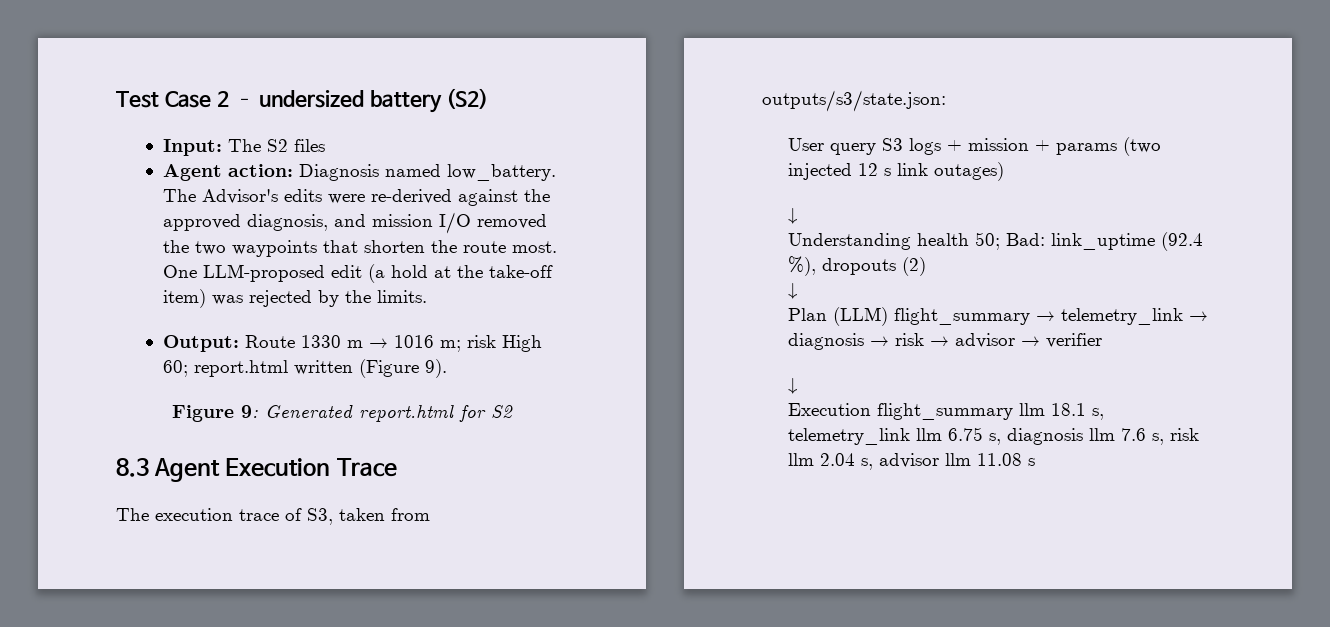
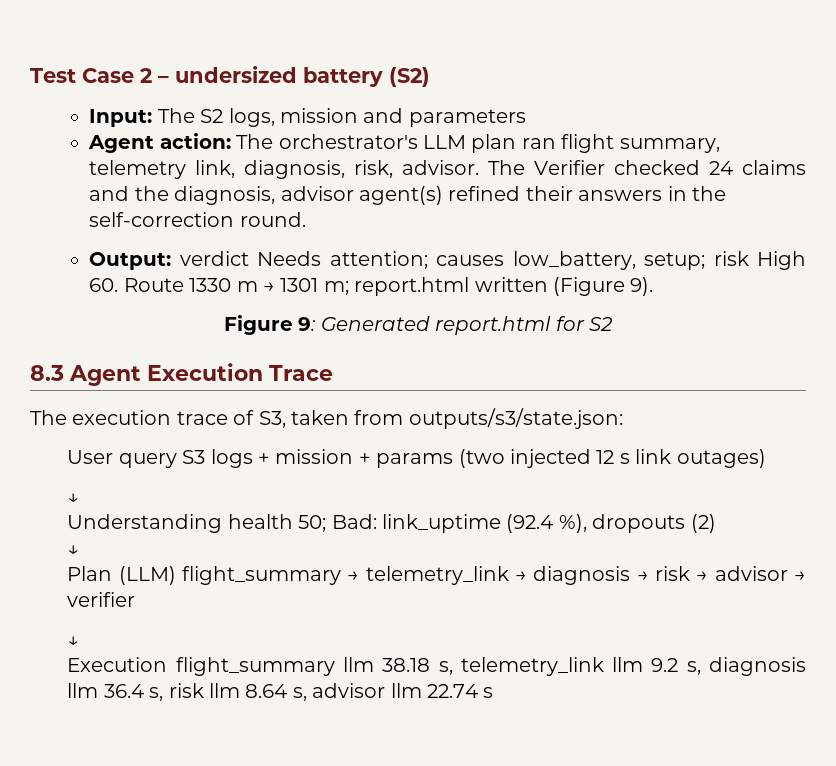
[293,139,325,152] [162,164,556,181] [162,189,550,206] [162,212,547,234] [162,240,557,257] [162,264,553,283] [162,289,427,308] [162,335,542,352] [162,360,188,377] files // Agent action: Diagnosis named low_battery. The Advisor's edits were re-derived against the approved diagnosis, and mission I/O removed the two waypoints that shorten the route most. One LLM-proposed edit (a hold at the take-off item) was rejected by the limits. // Output: Route 1330 m → 1016 m; risk High 60; -> [228,108,526,127] [88,133,720,153] [89,160,806,179] [89,186,726,205] [89,212,306,227] [89,251,806,270] [89,278,349,295] logs, mission and parameters // Agent action: The orchestrator's LLM plan ran flight summary, telemetry link, diagnosis, risk, advisor. The Verifier checked 24 claims and the diagnosis, advisor agent(s) refined their answers in the self-correction round. // Output: verdict Needs attention; causes low_battery, setup; risk High 60. Route 1330 m → 1301 m;
[1051,403,1087,416] 18.1 -> [382,658,431,672] 38.18
[948,427,984,441] 6.75 -> [651,658,679,672] 9.2
[1121,428,1147,441] 7.6 -> [103,684,144,698] 36.4
[820,453,856,466] 2.04 -> [245,684,288,698] 8.64
[977,453,1023,466] 11.08 -> [426,684,478,698] 22.74

